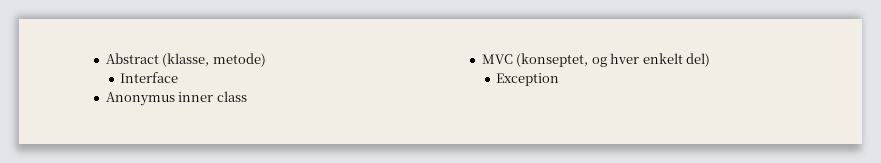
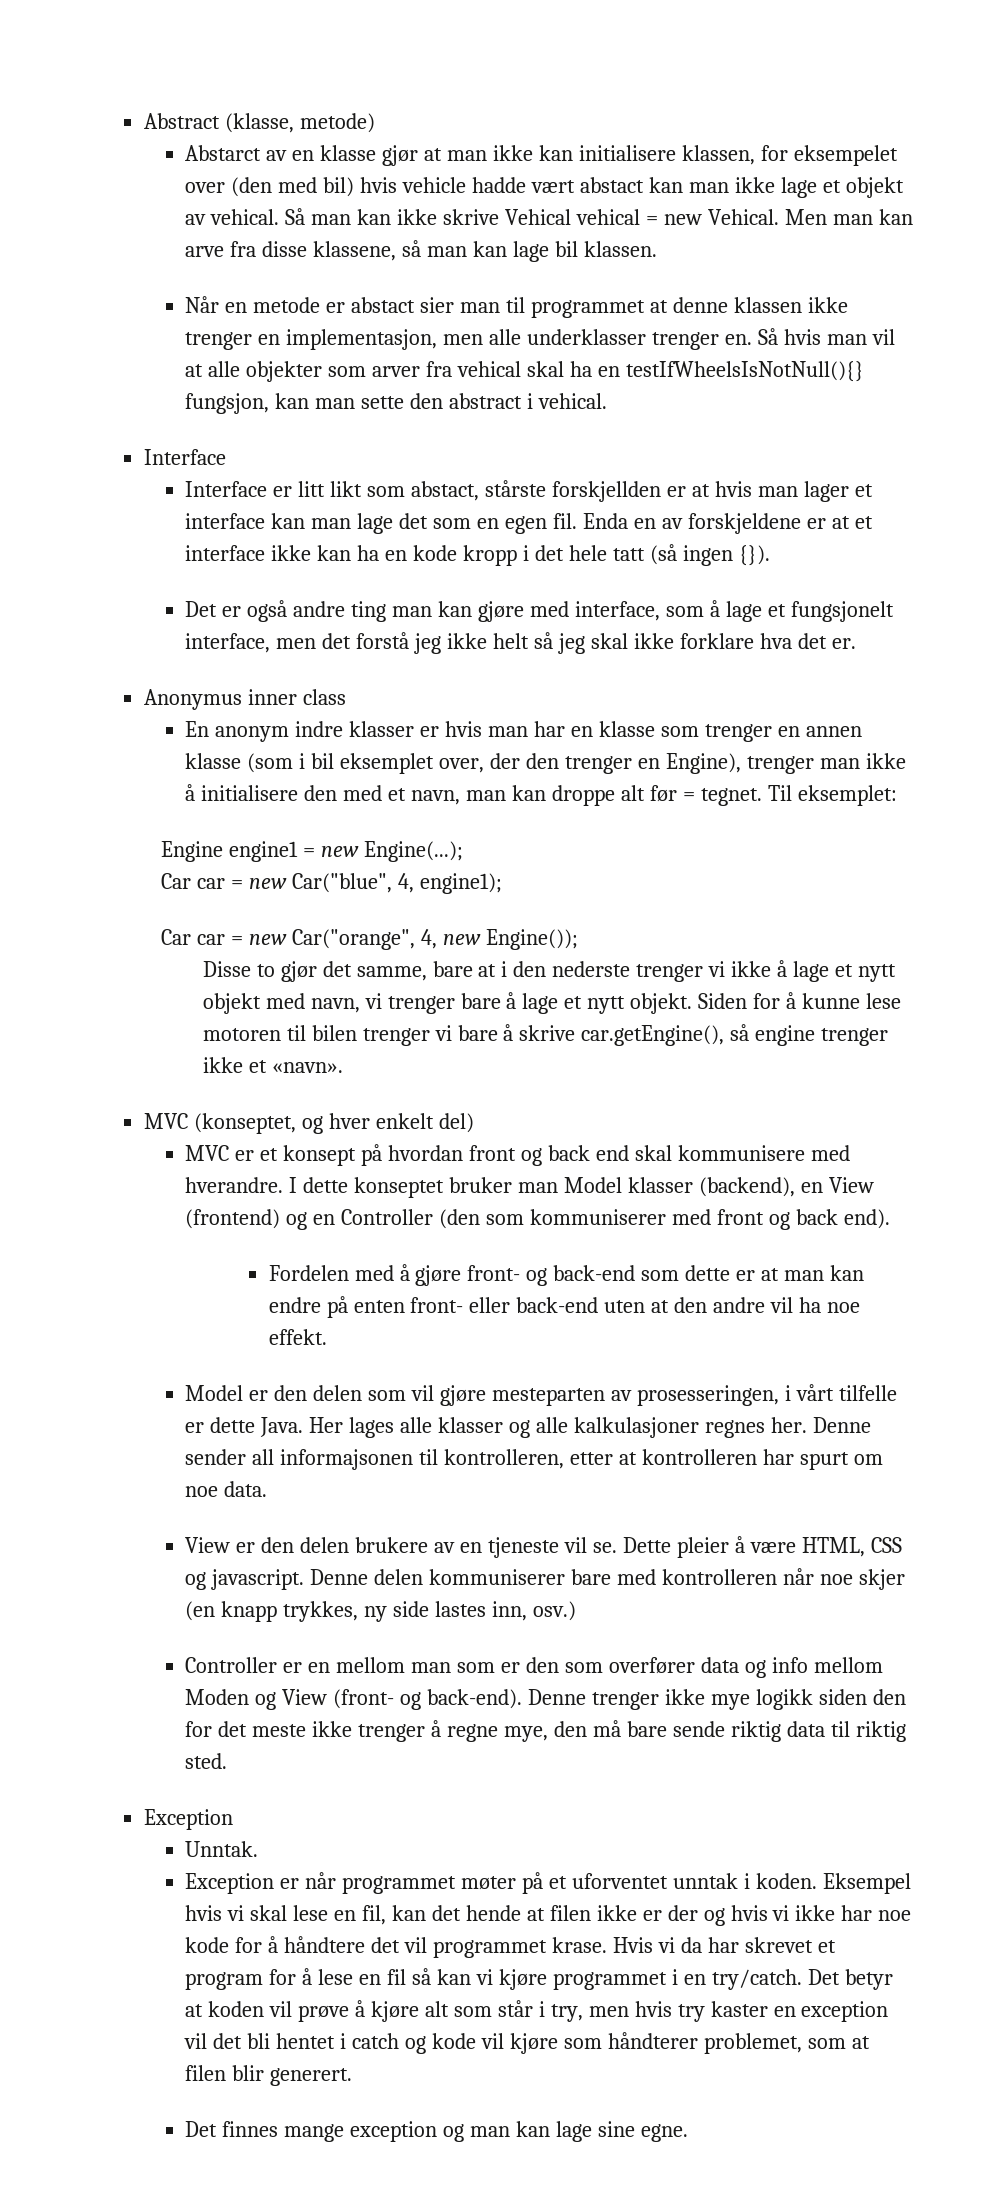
[120,72,179,83] [105,91,247,106] Interface // Anonymus inner class -> [185,145,898,166] [185,177,904,198] [185,208,913,225] [185,240,657,262] [185,296,848,318] [185,328,895,350] [185,361,864,382] [185,393,607,414] [143,449,226,465] [185,480,873,502] [185,513,873,534] [185,544,770,566] [185,600,894,622] [185,632,856,654] [143,689,346,710] [185,721,862,742] [185,753,906,774] [185,784,897,806] [161,841,463,862] [161,873,502,894] [161,929,578,950] [202,960,896,982] [202,992,901,1014] [202,1024,889,1046] [202,1057,343,1073] Abstarct av en klasse gjør at man ikke kan initialisere klassen, for eksempelet over (den med bil) hvis vehicle hadde vært abstact kan man ikke lage et objekt av vehical. Så man kan ikke skrive Vehical vehical = new Vehical. Men man kan arve fra disse klassene, så man kan lage bil klassen. // Når en metode er abstact sier man til programmet at denne klassen ikke trenger en implementasjon, men alle underklasser trenger en. Så hvis man vil at alle objekter som arver fra vehical skal ha en testIfWheelsIsNotNull(){} fungsjon, kan man sette den abstract i vehical. // Interface // Interface er litt likt som abstact, stårste forskjellden er at hvis man lager et interface kan man lage det som en egen fil. Enda en av forskjeldene er at et interface ikke kan ha en kode kropp i det hele tatt (så ingen {}). // Det er også andre ting man kan gjøre med interface, som å lage et fungsjonelt interface, men det forstå jeg ikke helt så jeg skal ikke forklare hva det er. // Anonymus inner class // En anonym indre klasser er hvis man har en klasse som trenger en annen klasse (som i bil eksemplet over, der den trenger en Engine), trenger man ikke å initialisere den med et navn, man kan droppe alt før = tegnet. Til eksemplet: // Engine engine1 = new Engine(...); // Car car = new Car("blue", 4, engine1); // Car car = new Car("orange", 4, new Engine()); // Disse to gjør det samme, bare at i den nederste trenger vi ikke å lage et nytt objekt med navn, vi trenger bare å lage et nytt objekt. Siden for å kunne lese motoren til bilen trenger vi bare å skrive car.getEngine(), så engine trenger ikke et «navn».
[496,73,560,86] Exception -> [185,1144,850,1166] [185,1177,874,1198] [185,1209,890,1230] [268,1264,864,1286] [268,1296,860,1318] [268,1329,327,1345] [185,1384,897,1406] [185,1417,871,1438] [185,1449,883,1470] [185,1481,268,1497] [185,1536,902,1558] [185,1568,905,1590] [185,1601,576,1622] [185,1657,883,1678] [185,1689,906,1710] [185,1720,906,1742] [185,1753,228,1769] [143,1809,233,1830] [185,1841,259,1857] [185,1872,911,1894] [185,1905,912,1926] [185,1936,836,1958] [185,1968,893,1990] [185,2000,889,2022] [184,2032,870,2054] [185,2065,353,2086] [185,2121,688,2142] MVC er et konsept på hvordan front og back end skal kommunisere med hverandre. I dette konseptet bruker man Model klasser (backend), en View (frontend) og en Controller (den som kommuniserer med front og back end). // Fordelen med å gjøre front- og back-end som dette er at man kan endre på enten front- eller back-end uten at den andre vil ha noe effekt. // Model er den delen som vil gjøre mesteparten av prosesseringen, i vårt tilfelle er dette Java. Her lages alle klasser og alle kalkulasjoner regnes her. Denne sender all informajsonen til kontrolleren, etter at kontrolleren har spurt om noe data. // View er den delen brukere av en tjeneste vil se. Dette pleier å være HTML, CSS og javascript. Denne delen kommuniserer bare med kontrolleren når noe skjer (en knapp trykkes, ny side lastes inn, osv.) // Controller er en mellom man som er den som overfører data og info mellom Moden og View (front- og back-end). Denne trenger ikke mye logikk siden den for det meste ikke trenger å regne mye, den må bare sende riktig data til riktig sted. // Exception // Unntak. // Exception er når programmet møter på et uforventet unntak i koden. Eksempel hvis vi skal lese en fil, kan det hende at filen ikke er der og hvis vi ikke har noe kode for å håndtere det vil programmet krase. Hvis vi da har skrevet et program for å lese en fil så kan vi kjøre programmet i en try/catch. Det betyr at koden vil prøve å kjøre alt som står i try, men hvis try kaster en exception vil det bli hentet i catch og kode vil kjøre som håndterer problemet, som at filen blir generert. // Det finnes mange exception og man kan lage sine egne.

